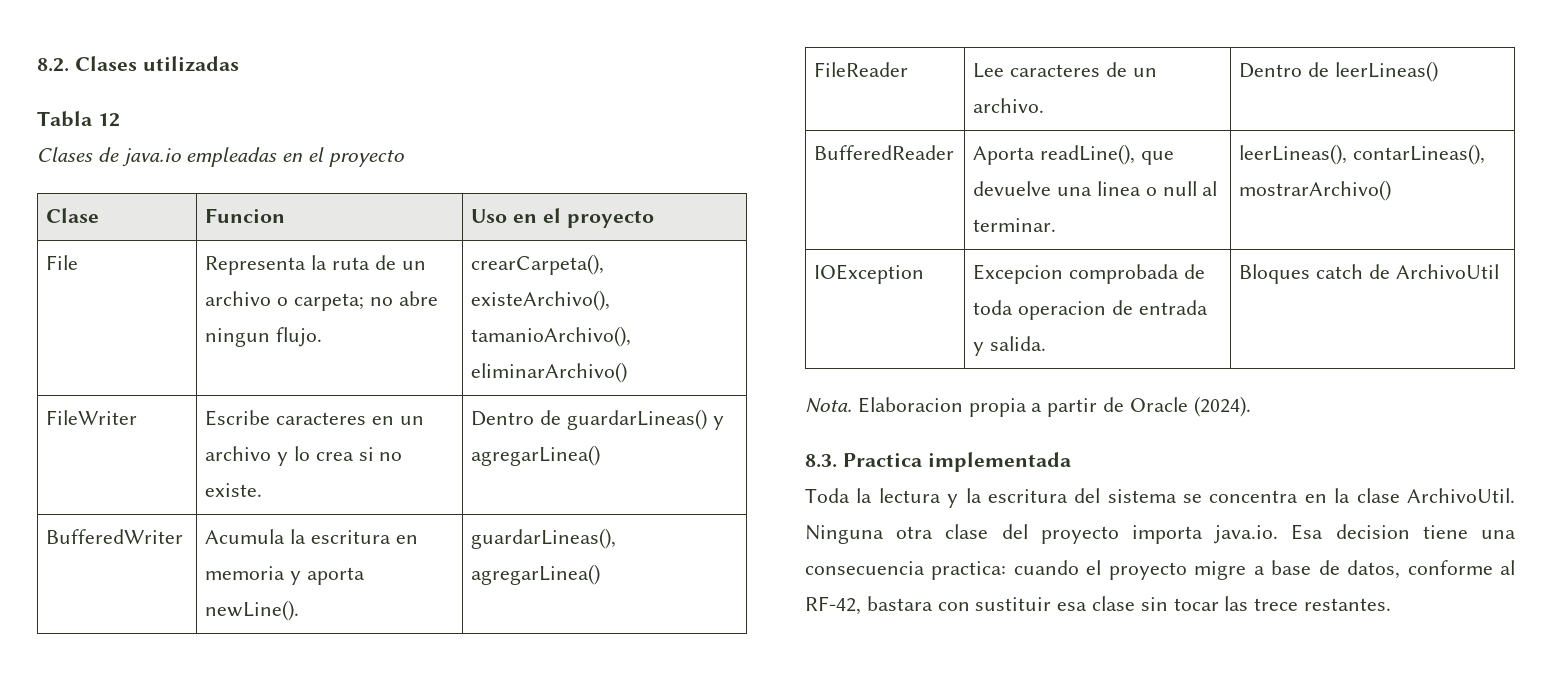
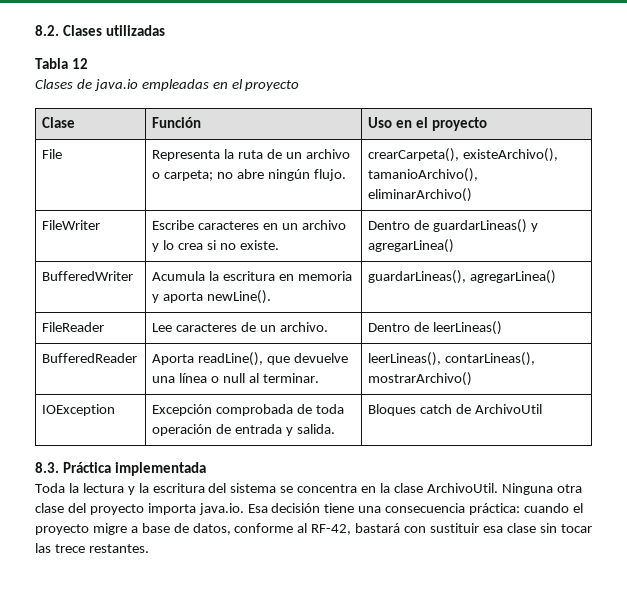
[205,208,286,223] Funcion -> [152,117,202,128] Función
[205,328,271,347] ningun -> [267,169,310,181] ningún
[1097,181,1142,196] linea -> [179,373,208,383] línea
[973,264,1064,284] Excepcion -> [152,404,213,416] Excepción
[1018,301,1107,320] operacion -> [152,424,213,436] operación
[805,396,1251,417] // Nota. Elaboracion propia a partir de Oracle (2024). -> (542, 409) none
[842,453,922,467] Practica -> [62,462,111,473] Práctica
[1335,524,1410,539] decision -> [271,503,321,513] decisión
[931,561,1007,580] practica: -> [469,503,521,515] práctica:
[866,596,933,611] bastara -> [355,523,401,533] bastará

